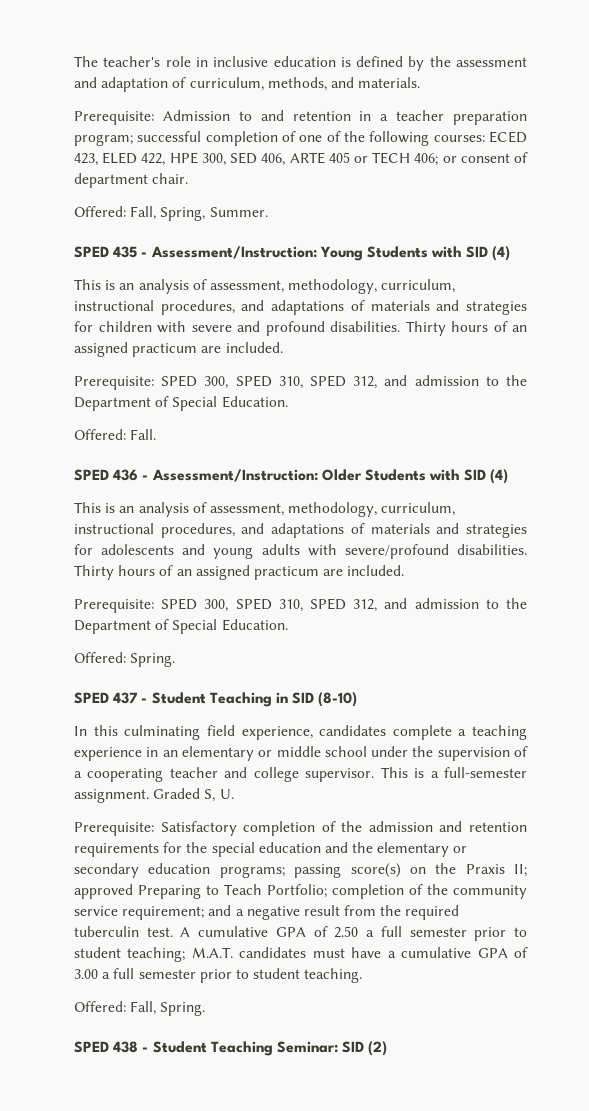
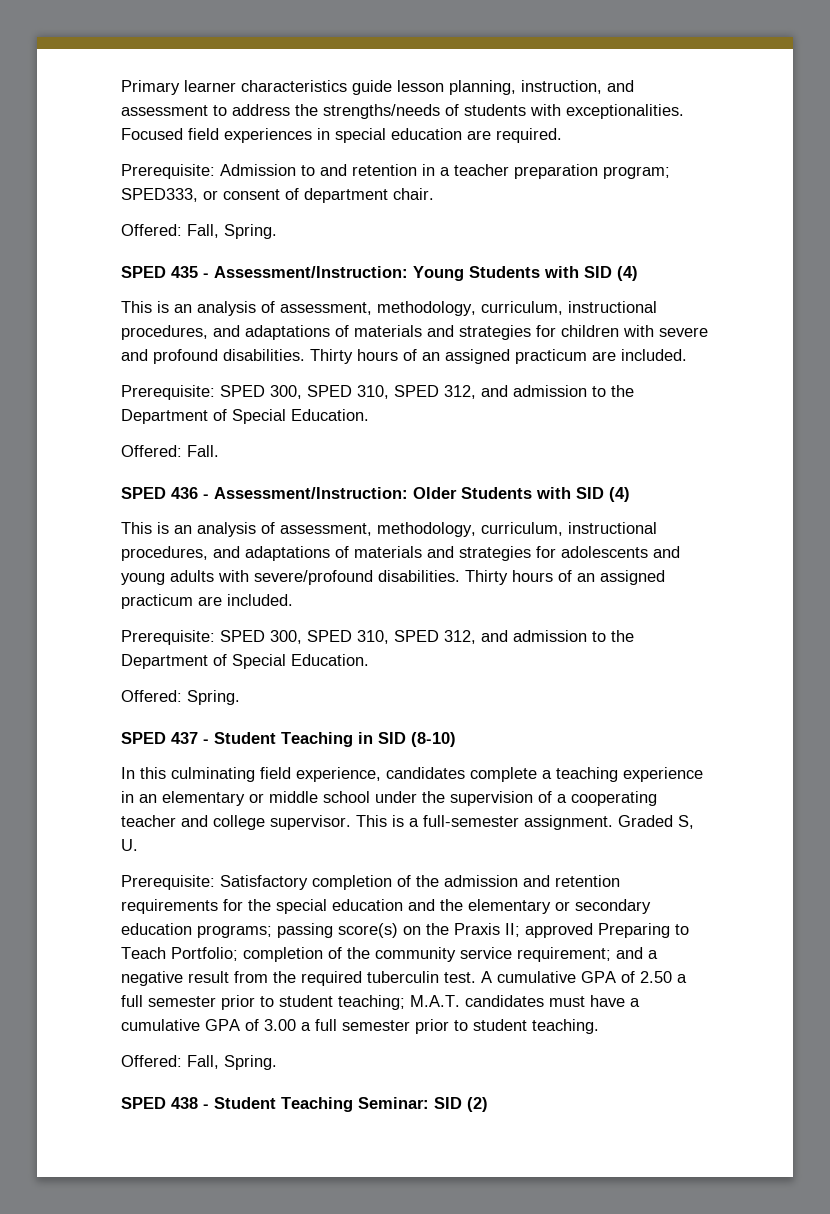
[74,56,527,71] [74,77,421,92] The teacher's role in inclusive education is defined by the assessment and adaptation of curriculum, methods, and materials. -> [121,80,634,95] [121,104,684,119] [121,128,562,143] Primary learner characteristics guide lesson planning, instruction, and assessment to address the strengths/needs of students with exceptionalities. Focused field experiences in special education are required.
[137,131,527,146] [74,152,439,166] successful completion of one of the following courses: ECED 423, ELED 422, HPE 300, SED 406, ARTE 405 or TECH 406; -> [121,188,198,202] SPED333,
[160,207,268,221] Spring, Summer. -> [224,224,277,239] Spring.

